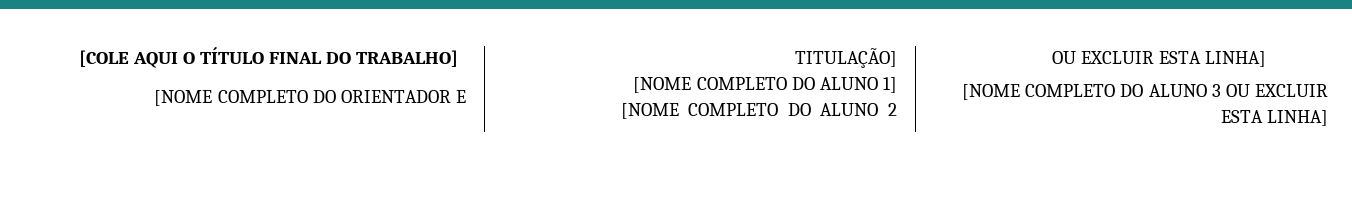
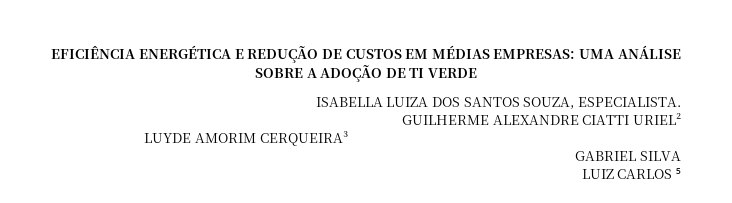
[78,47,459,68] [154,90,466,106] [795,48,897,68] [633,77,897,93] [620,103,897,119] [1051,51,1266,67] [962,84,1328,100] [1220,110,1328,126] [COLE AQUI O TÍTULO FINAL DO TRABALHO] // [NOME COMPLETO DO ORIENTADOR E TITULAÇÃO] // [NOME COMPLETO DO ALUNO 1] // [NOME COMPLETO DO ALUNO 2 OU EXCLUIR ESTA LINHA] // [NOME COMPLETO DO ALUNO 3 OU EXCLUIR ESTA LINHA] -> [51,45,681,63] [254,65,478,82] [315,97,681,109] [402,113,681,125] [144,131,348,146] [575,151,681,161] [581,168,681,179] EFICIÊNCIA ENERGÉTICA E REDUÇÃO DE CUSTOS EM MÉDIAS EMPRESAS: UMA ANÁLISE SOBRE A ADOÇÃO DE TI VERDE // ISABELLA LUIZA DOS SANTOS SOUZA, ESPECIALISTA. // GUILHERME ALEXANDRE CIATTI URIEL² // LUYDE AMORIM CERQUEIRA³ // GABRIEL SILVA // LUIZ CARLOS ⁵

